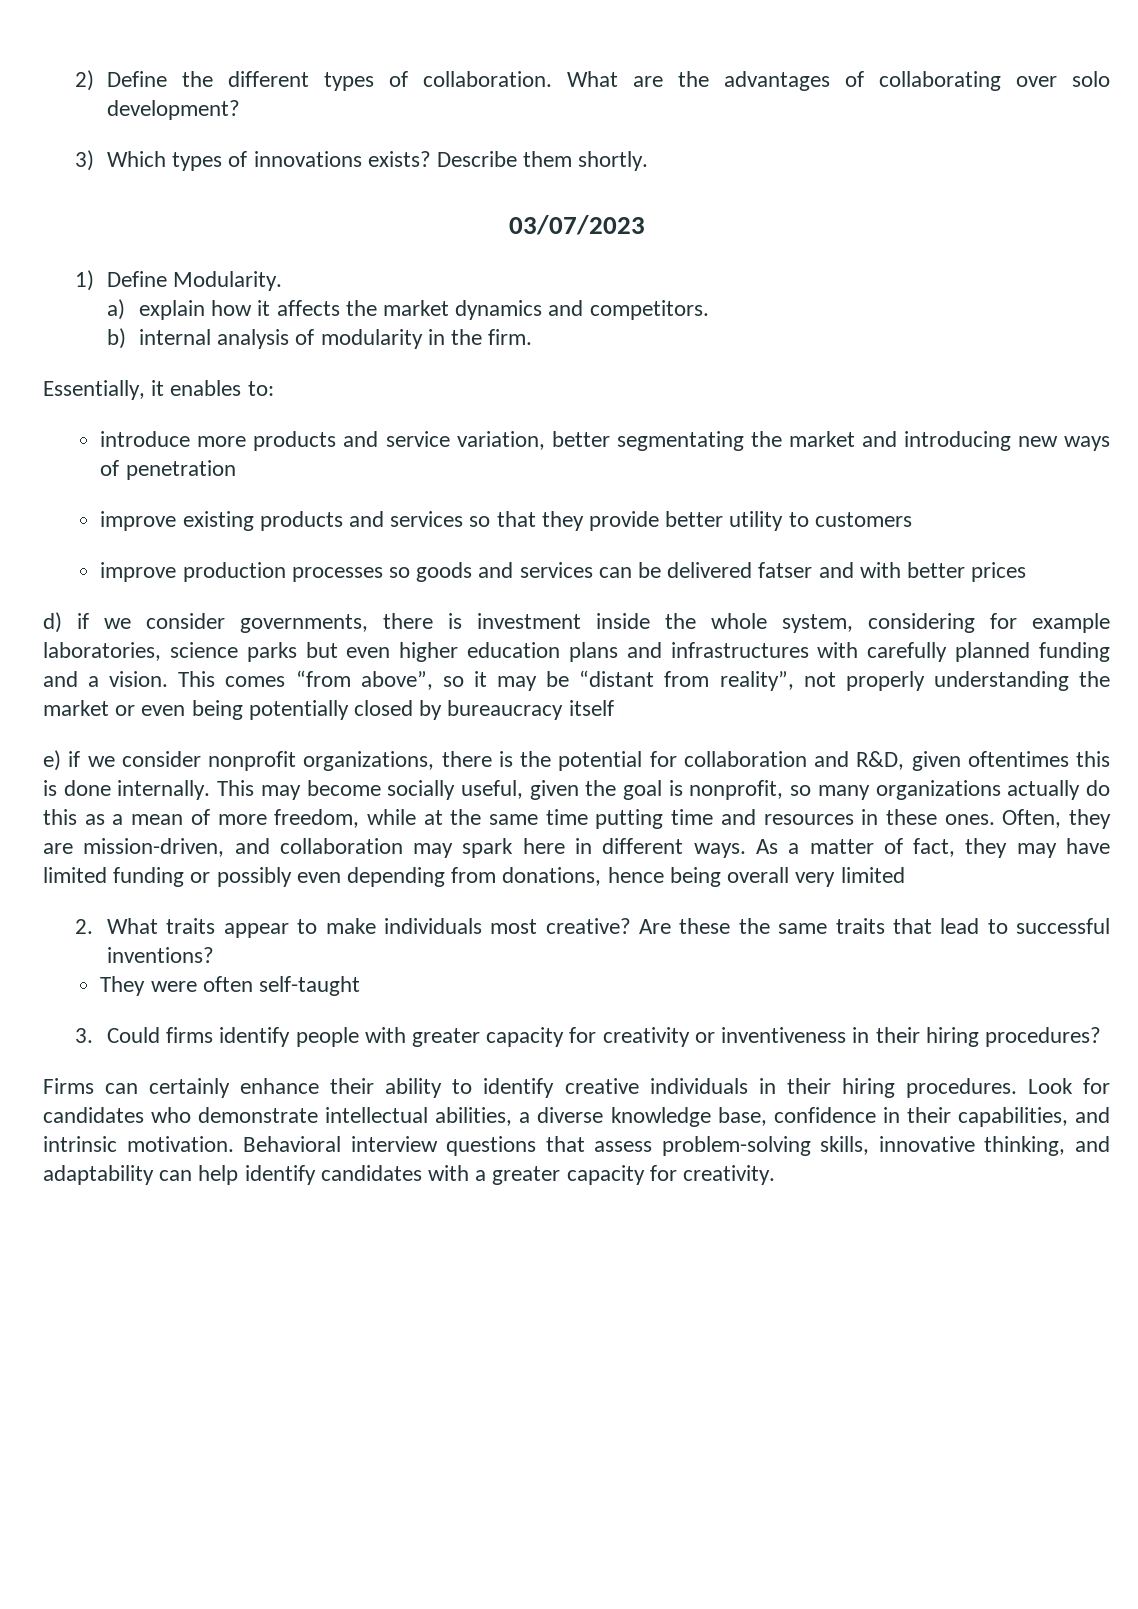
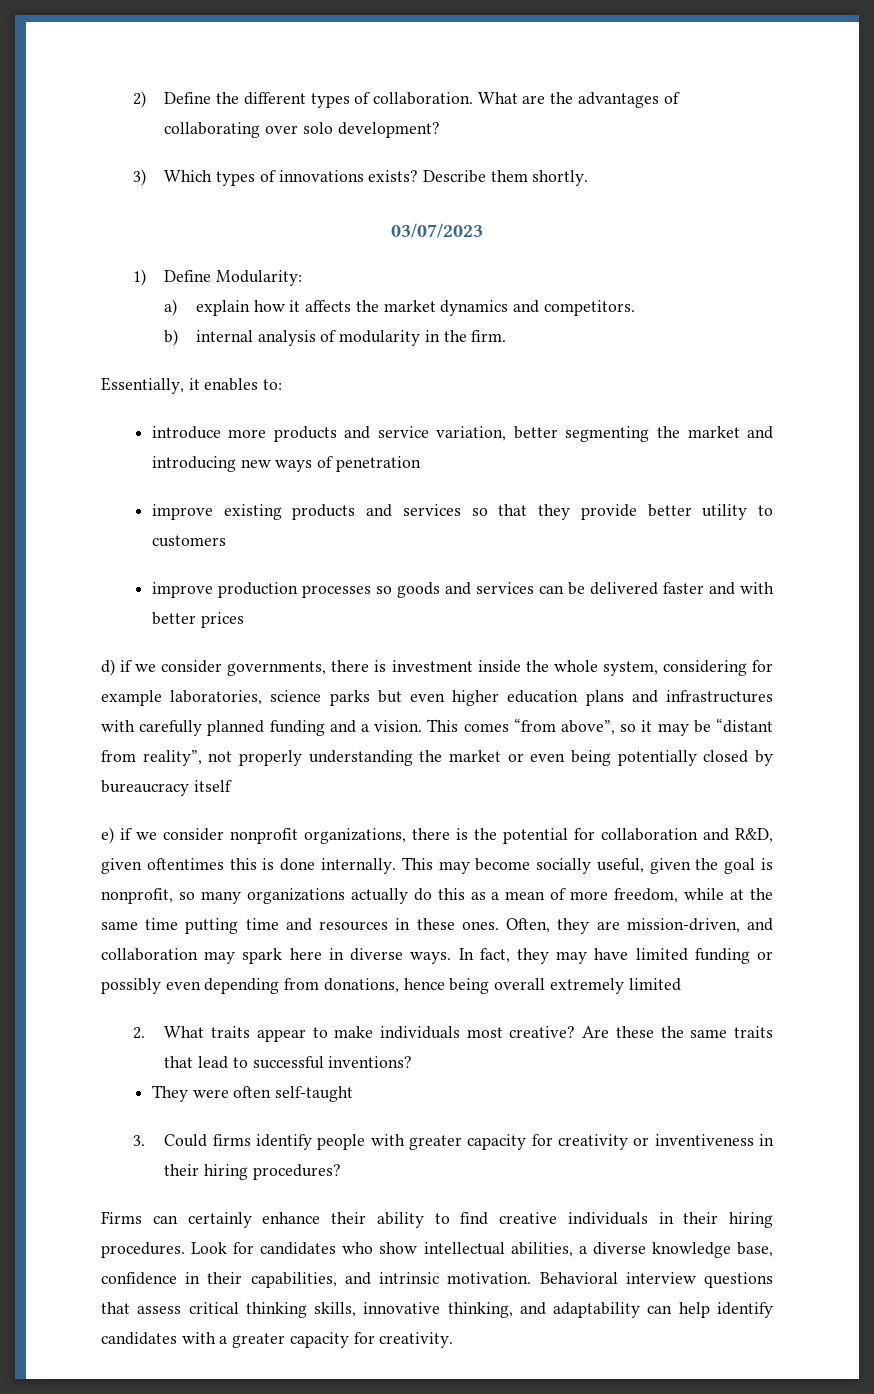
[173,271,283,291] Modularity. -> [216,270,303,286] Modularity:
[616,431,744,451] segmentating -> [565,426,650,442] segmenting
[758,562,813,578] fatser -> [662,582,704,594] faster
[602,838,903,858] different ways. As a matter of -> [350,948,474,964] diverse ways. In
[795,872,836,887] very -> [549,978,624,994] extremely
[483,1078,555,1098] identify -> [460,1212,489,1225] find
[198,1107,319,1123] demonstrate -> [379,1242,418,1254] show
[661,1136,811,1156] problem-solving -> [188,1302,307,1318] critical thinking

